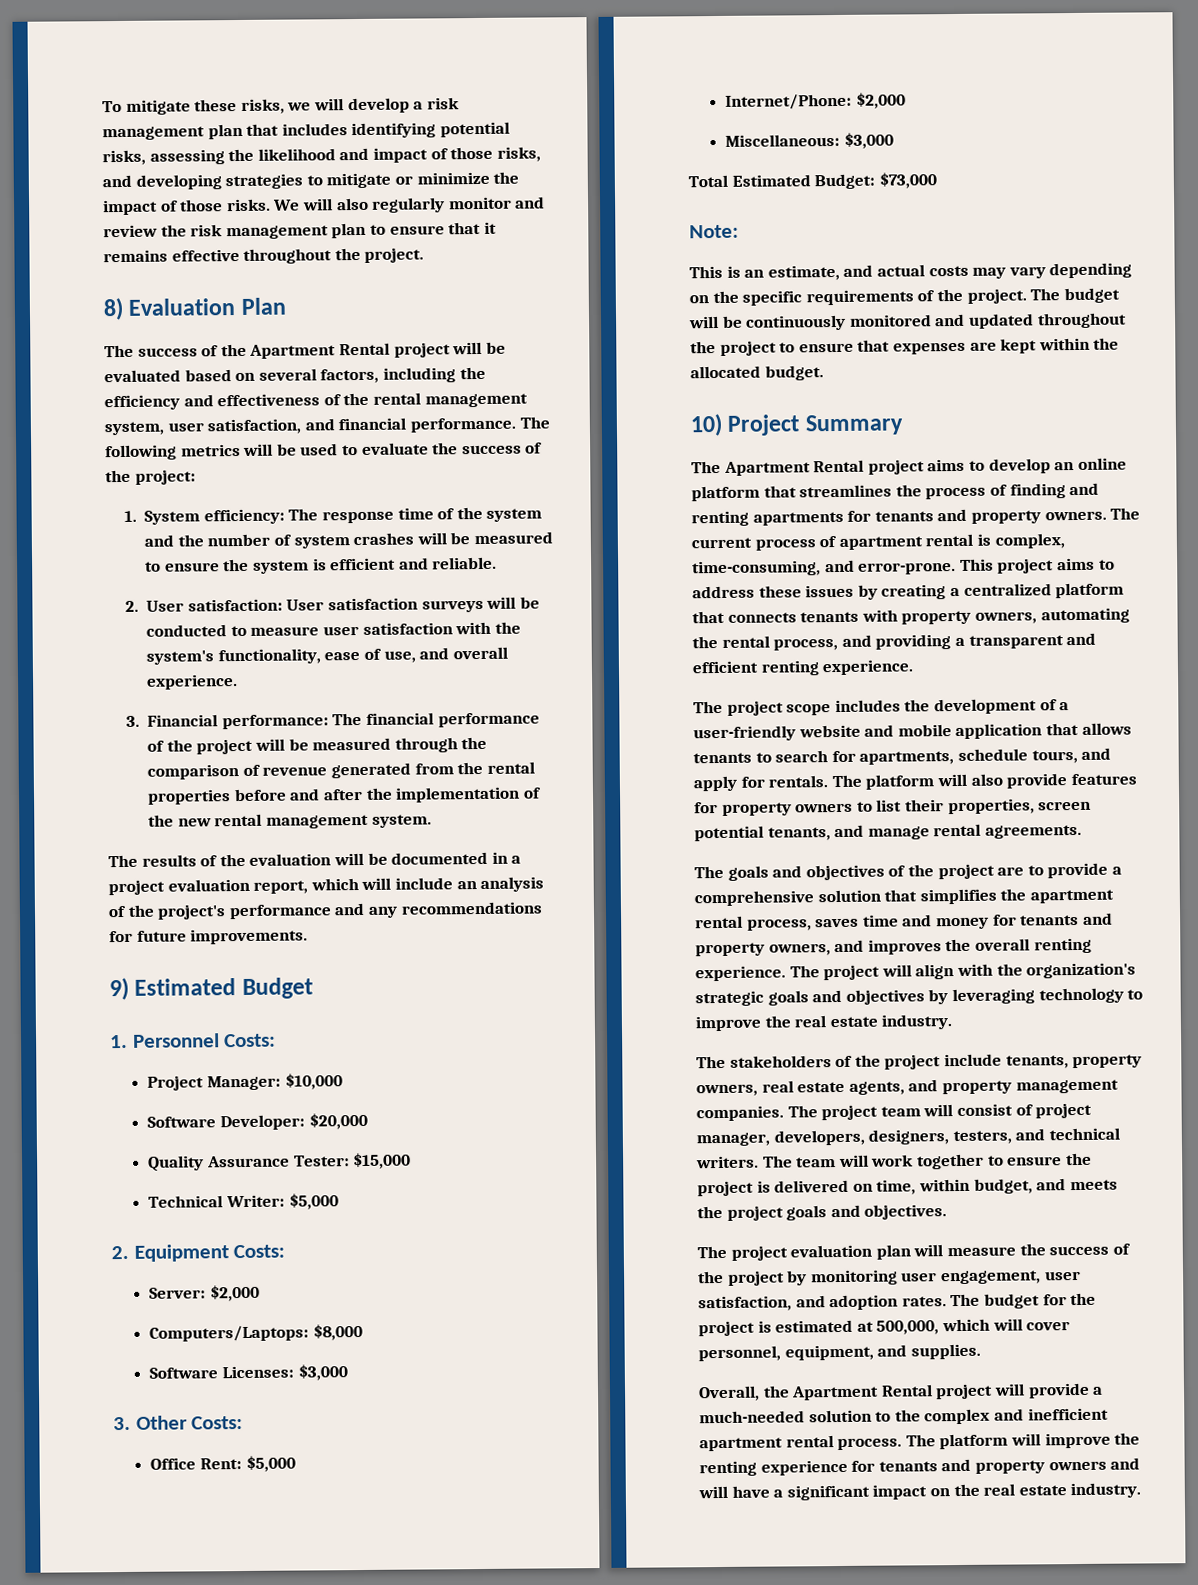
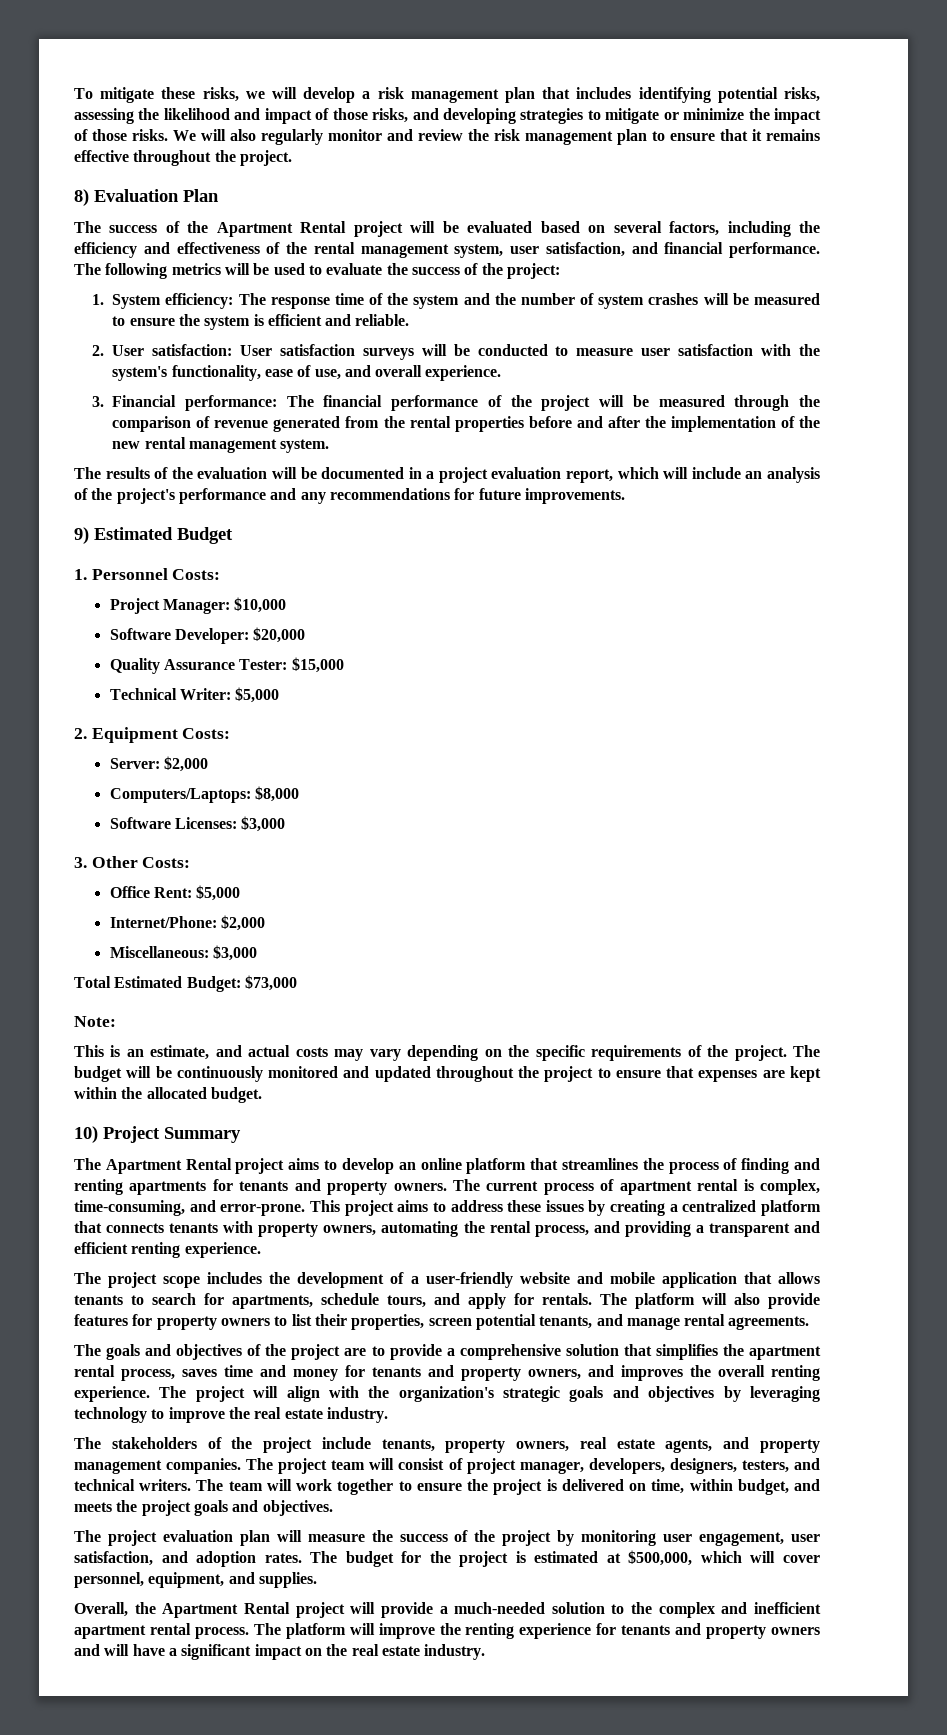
[876,1320,940,1335] 500,000, -> [628,1550,693,1566] $500,000,

